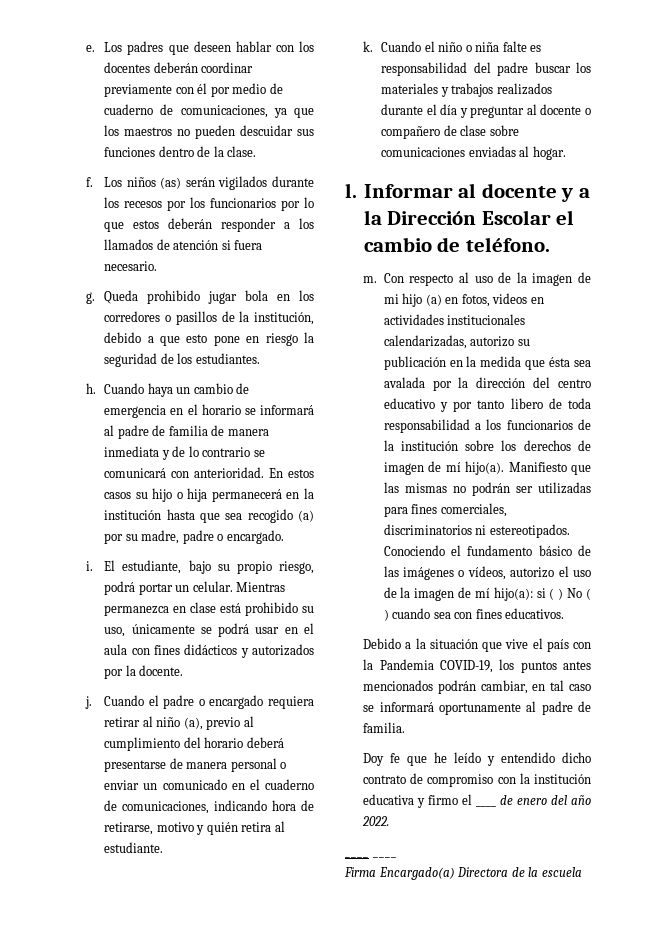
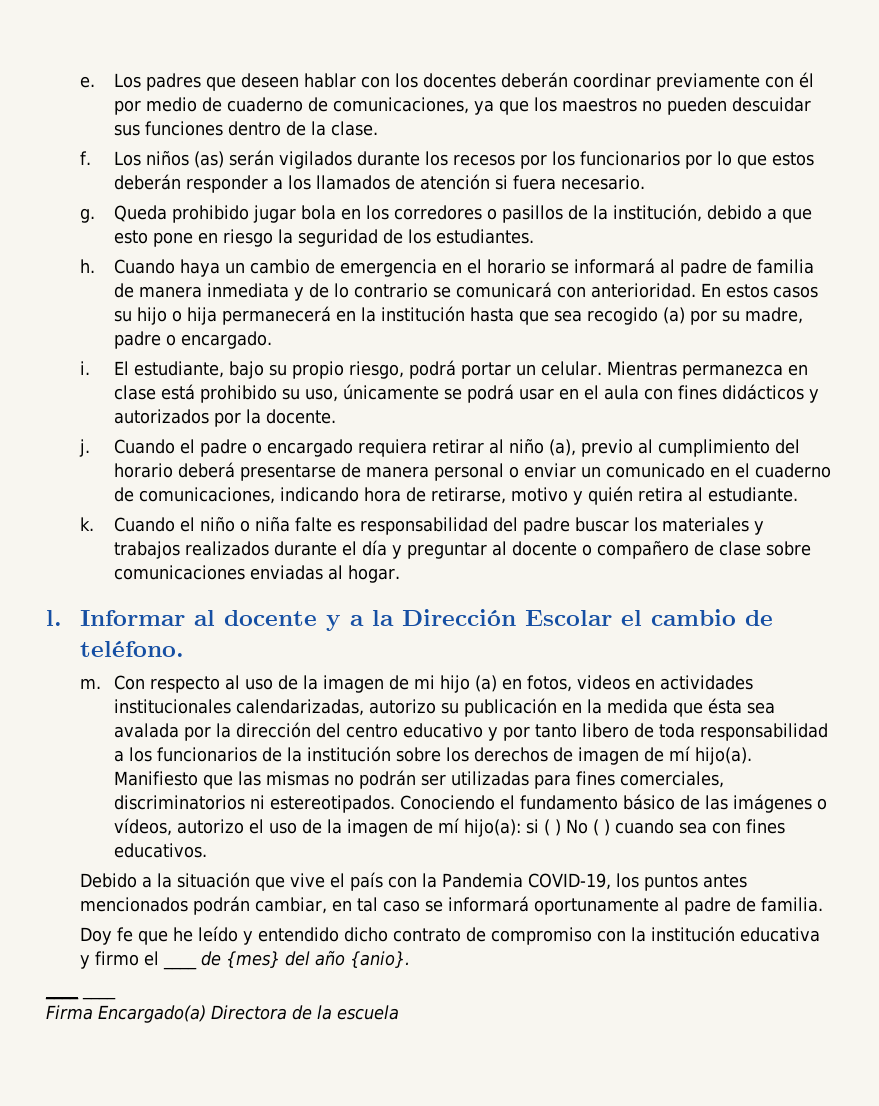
[517,798,548,805] enero -> [226,951,281,968] {mes}
[362,816,390,826] 2022. -> [350,951,411,968] {anio}.

